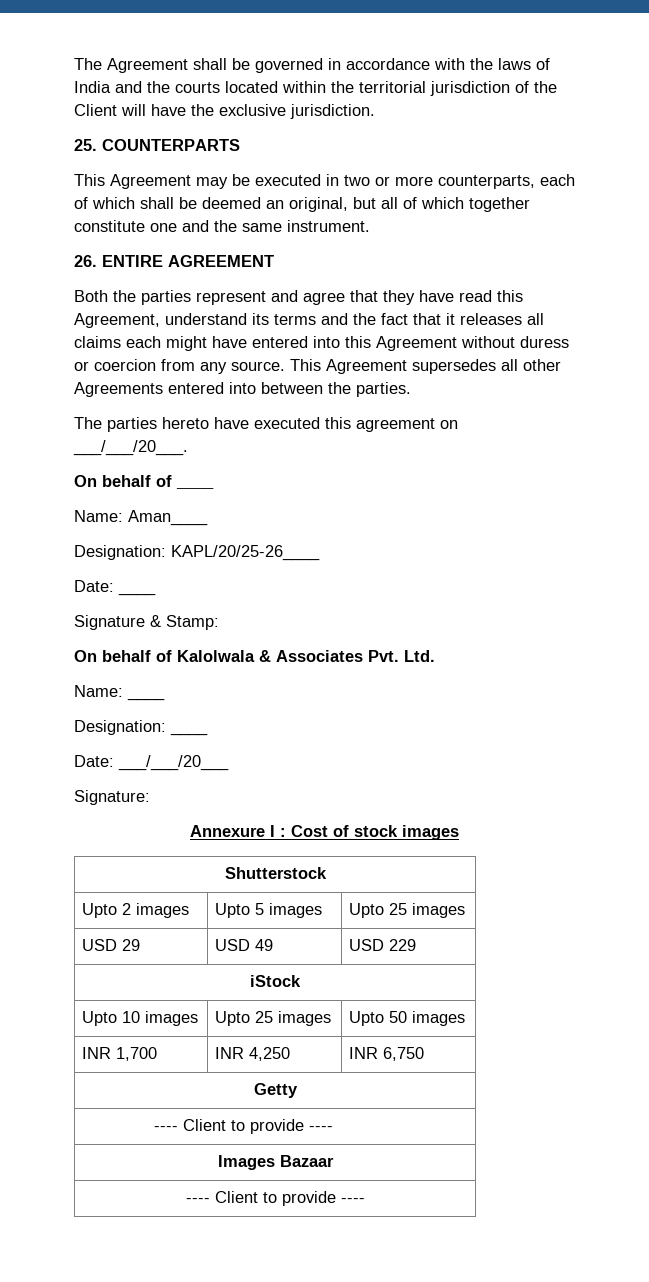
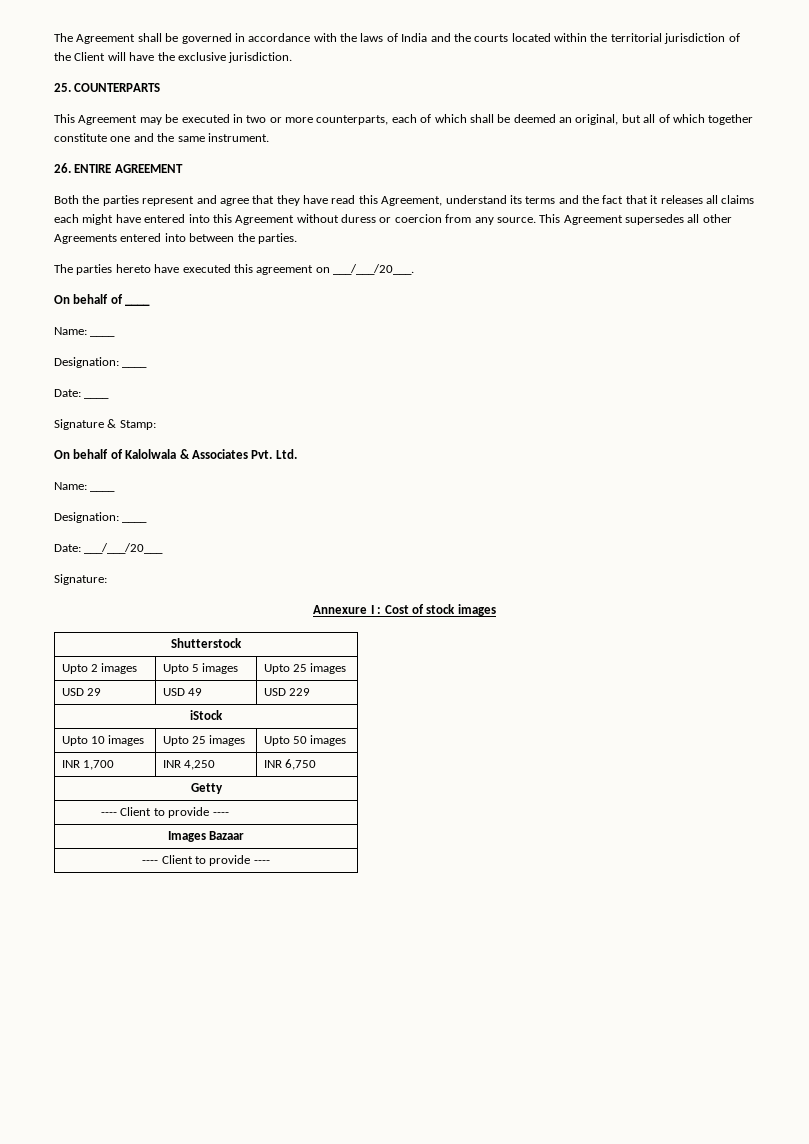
[128,510,208,526] [74,545,320,561] Aman____ // Designation: KAPL/20/25-26____ -> [90,335,116,337] [54,357,148,368] ____ // Designation: ____

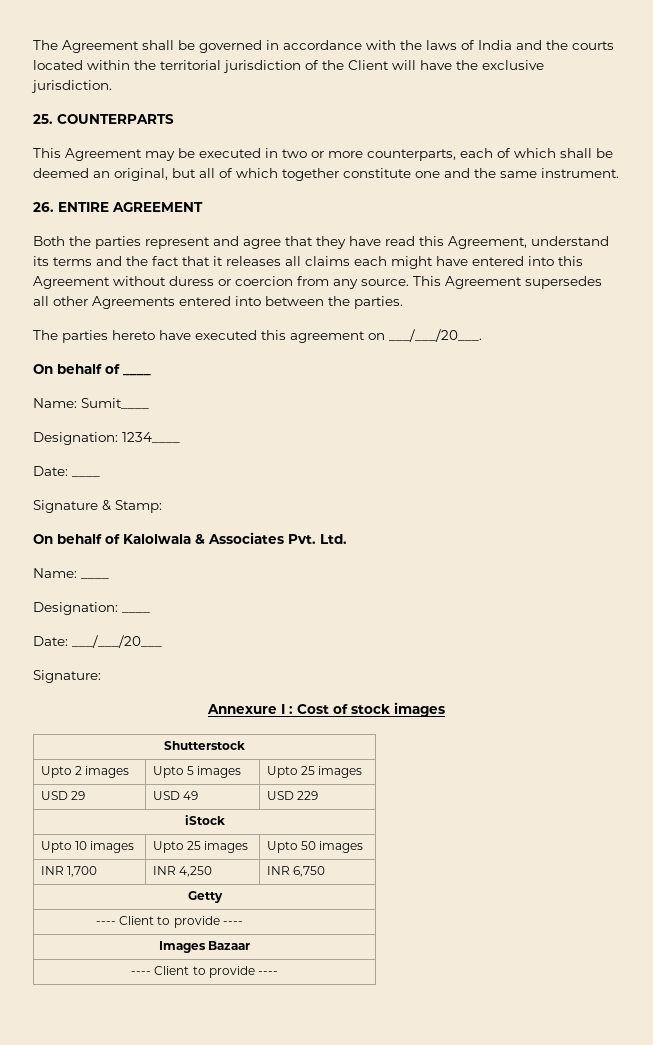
[90,335,116,337] [54,357,148,368] ____ // Designation: ____ -> [81,398,149,409] [33,432,180,445] Sumit____ // Designation: 1234____

